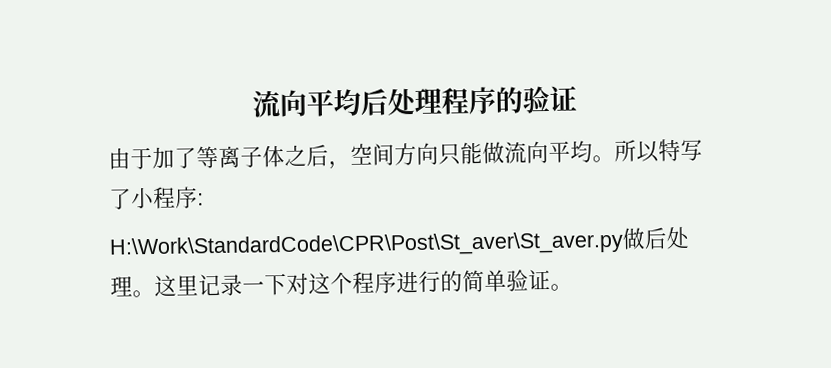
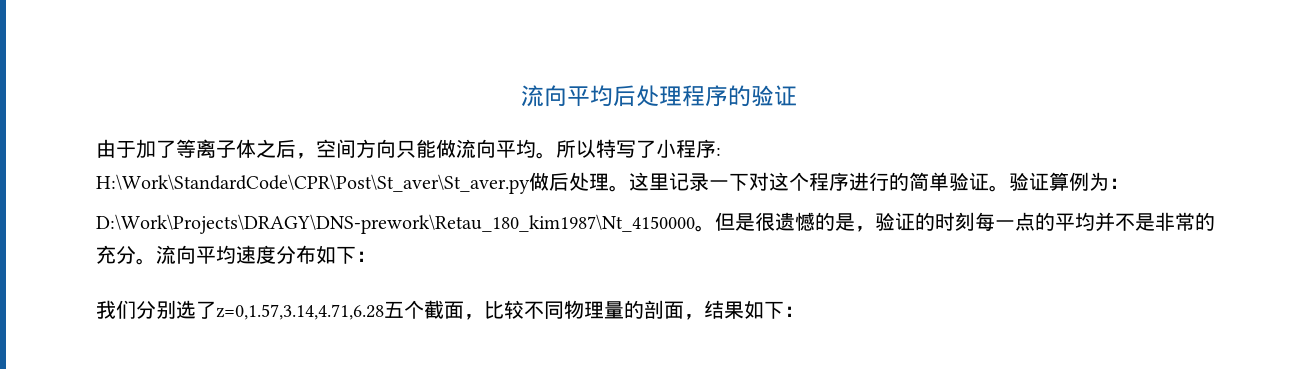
(573, 287) none -> [1009,172,1129,191] [96,212,1215,234] [96,245,376,265] [96,300,804,320] 验证算例为： // D:\Work\Projects\DRAGY\DNS-prework\Retau_180_kim1987\Nt_4150000。但是很遗憾的是，验证的时刻每一点的平均并不是非常的充分。流向平均速度分布如下： // 我们分别选了z=0,1.57,3.14,4.71,6.28五个截面，比较不同物理量的剖面，结果如下：

